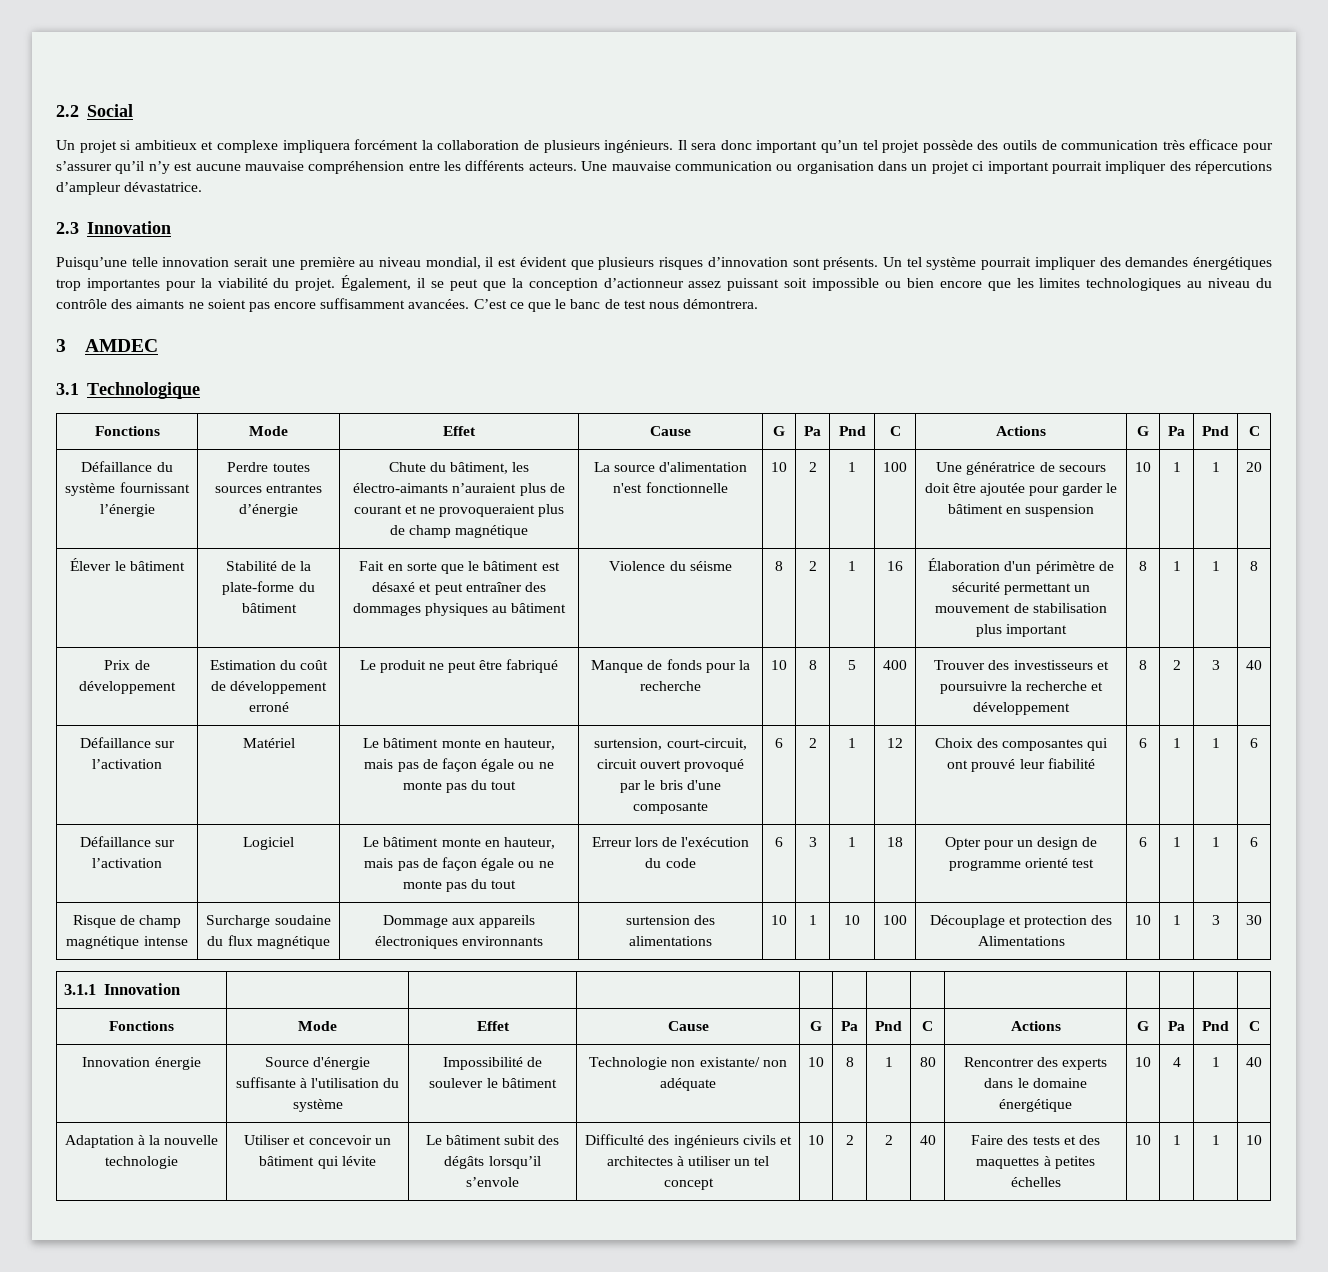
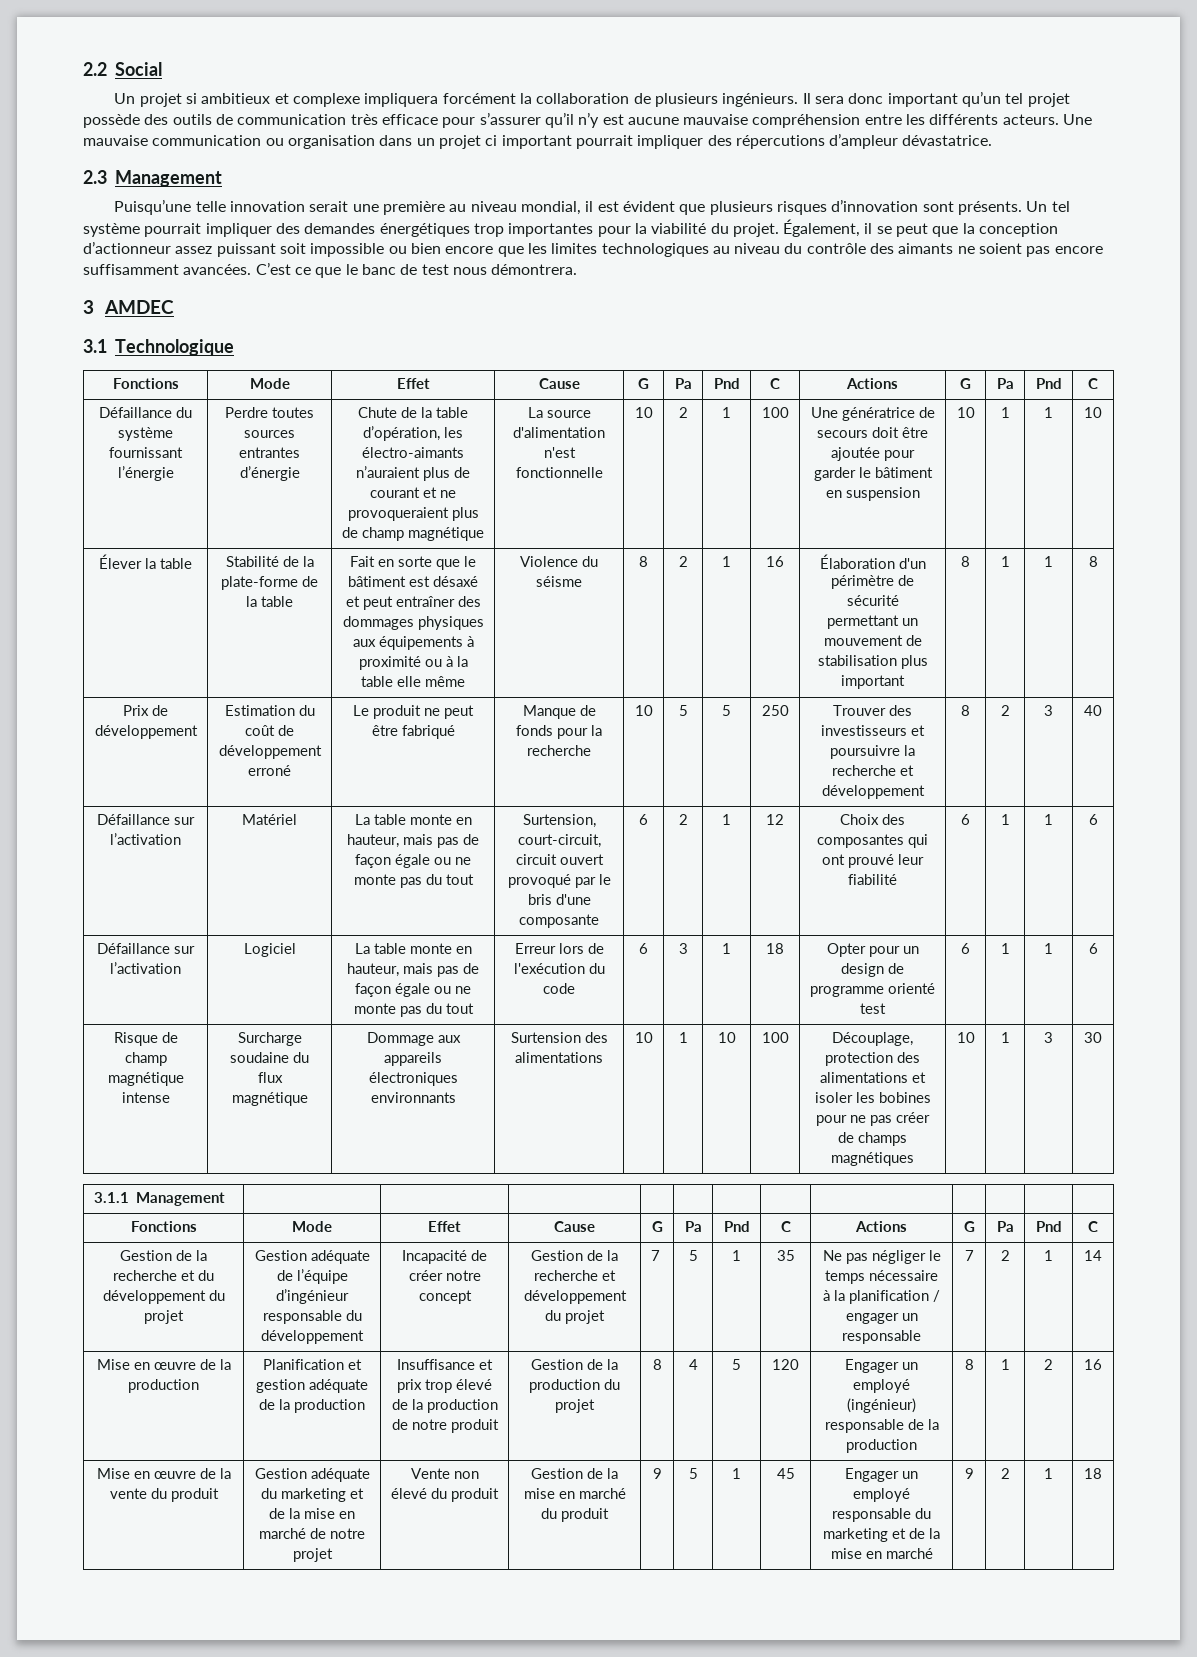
[86,221,171,234] Innovation -> [115,170,222,187] Management
[429,462,509,474] du bâtiment, -> [401,407,468,418] [363,426,440,441] de la table d’opération,
[1246,462,1262,472] 20 -> [1084,407,1102,418] 10
[114,561,185,571] le bâtiment -> [145,558,192,569] la table
[298,582,315,592] [241,603,297,613] du bâtiment -> [302,576,318,587] [246,596,293,607] de la table
[492,603,567,613] au bâtiment -> [352,636,474,650] [358,656,468,670] [361,676,465,687] aux équipements à proximité ou à la table elle même
[808,660,817,670] [848,660,856,670] [883,660,907,670] 8 | 5 | 400 -> [678,705,688,716] [722,705,731,716] [761,705,789,716] 5 | 5 | 250
[363,738,439,748] Le bâtiment -> [354,814,406,825] La table
[594,738,663,750] surtension, -> [522,814,596,828] Surtension,
[363,837,439,847] Le bâtiment -> [354,943,406,954] La table
[625,915,690,925] surtension -> [510,1032,581,1043] Surtension
[929,915,1113,928] [977,936,1065,946] Découplage et protection des Alimentations -> [832,1032,913,1046] [825,1052,920,1066] [820,1072,926,1083] [814,1092,931,1103] [816,1112,930,1126] [838,1132,907,1146] [831,1152,914,1166] Découplage, protection des alimentations et isoler les bobines pour ne pas créer de champs magnétiques
[103,983,180,995] Innovation -> [135,1192,225,1206] Management
[82,1057,201,1070] [264,1057,371,1070] [235,1077,400,1088] [292,1099,343,1112] [442,1057,543,1070] [429,1078,557,1088] [589,1057,787,1070] [660,1078,716,1091] [808,1057,824,1067] [845,1057,854,1067] [884,1057,893,1067] [919,1057,936,1067] [963,1057,1108,1070] [984,1078,1087,1088] [999,1099,1072,1112] [1135,1057,1151,1067] [1172,1057,1181,1067] [1211,1057,1220,1067] [1246,1057,1262,1067] [64,1135,219,1148] [105,1156,178,1169] [244,1135,391,1145] [259,1156,376,1169] [425,1135,560,1145] [444,1156,541,1169] [466,1177,519,1187] [585,1134,792,1148] [606,1156,770,1166] [663,1178,714,1190] [808,1135,824,1145] [845,1135,854,1145] [884,1135,893,1145] [919,1135,936,1145] [971,1135,1100,1145] [976,1156,1095,1169] [1010,1177,1061,1187] [1135,1135,1151,1145] [1172,1135,1181,1145] [1211,1135,1220,1145] [1246,1135,1262,1145] Innovation énergie | Source d'énergie suffisante à l'utilisation du système | Impossibilité de soulever le bâtiment | Technologie non existante/ non adéquate | 10 | 8 | 1 | 80 | Rencontrer des experts dans le domaine énergétique | 10 | 4 | 1 | 40 // Adaptation à la nouvelle technologie | Utiliser et concevoir un bâtiment qui lévite | Le bâtiment subit des dégâts lorsqu’il s’envole | Difficulté des ingénieurs civils et architectes à utiliser un tel concept | 10 | 2 | 2 | 40 | Faire des tests et des maquettes à petites échelles | 10 | 1 | 1 | 10 -> [120,1250,207,1261] [113,1270,214,1281] [102,1290,225,1304] [144,1310,184,1324] [254,1250,370,1264] [276,1269,348,1284] [276,1289,349,1304] [262,1310,362,1324] [261,1330,364,1344] [402,1250,487,1264] [408,1270,481,1281] [418,1290,472,1304] [531,1250,618,1261] [534,1270,616,1281] [523,1290,627,1304] [545,1310,605,1324] [650,1250,660,1261] [688,1250,698,1261] [732,1250,741,1261] [776,1250,795,1261] [822,1250,941,1264] [825,1270,938,1284] [823,1290,940,1304] [845,1313,918,1324] [842,1330,921,1344] [964,1250,974,1261] [1000,1250,1010,1261] [1044,1250,1053,1261] [1084,1250,1102,1261] [96,1359,231,1370] [128,1379,199,1393] [263,1359,362,1370] [256,1379,368,1393] [259,1399,365,1413] [397,1359,493,1370] [397,1379,492,1393] [391,1399,498,1413] [391,1419,499,1433] [531,1359,618,1370] [529,1379,620,1393] [555,1399,595,1413] [652,1359,662,1370] [688,1359,698,1370] [732,1359,741,1370] [772,1359,799,1370] [845,1359,918,1373] [853,1379,910,1393] [847,1398,916,1413] [824,1419,939,1433] [846,1439,917,1453] [964,1359,974,1370] [1000,1359,1010,1370] [1044,1359,1053,1370] [1084,1359,1102,1370] [96,1468,231,1479] [109,1488,219,1502] [254,1468,370,1482] [261,1488,364,1502] [269,1508,355,1519] [259,1528,365,1539] [292,1548,333,1562] [410,1468,479,1479] [391,1488,499,1502] [531,1468,618,1479] [523,1488,626,1499] [541,1508,609,1522] [652,1468,662,1479] [688,1468,698,1479] [732,1468,741,1479] [776,1468,795,1479] [845,1468,918,1482] [853,1488,910,1502] [832,1508,931,1522] [823,1528,940,1542] [830,1548,933,1559] [964,1468,974,1479] [1000,1468,1010,1479] [1044,1468,1053,1479] [1084,1468,1102,1479] Gestion de la recherche et du développement du projet | Gestion adéquate de l’équipe d’ingénieur responsable du développement | Incapacité de créer notre concept | Gestion de la recherche et développement du projet | 7 | 5 | 1 | 35 | Ne pas négliger le temps nécessaire à la planification / engager un responsable | 7 | 2 | 1 | 14 // Mise en œuvre de la production | Planification et gestion adéquate de la production | Insuffisance et prix trop élevé de la production de notre produit | Gestion de la production du projet | 8 | 4 | 5 | 120 | Engager un employé (ingénieur) responsable de la production | 8 | 1 | 2 | 16 // Mise en œuvre de la vente du produit | Gestion adéquate du marketing et de la mise en marché de notre projet | Vente non élevé du produit | Gestion de la mise en marché du produit | 9 | 5 | 1 | 45 | Engager un employé responsable du marketing et de la mise en marché | 9 | 2 | 1 | 18

